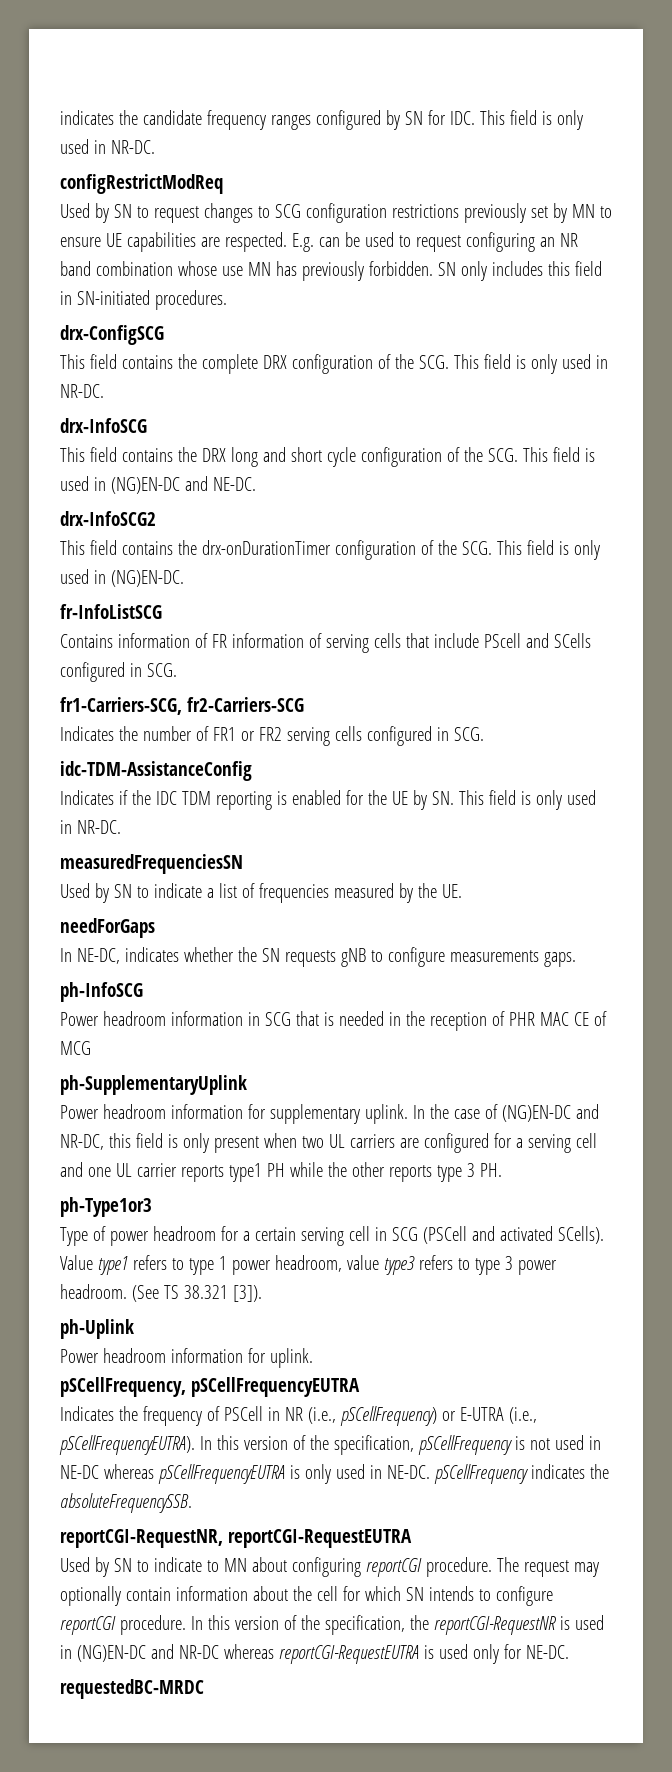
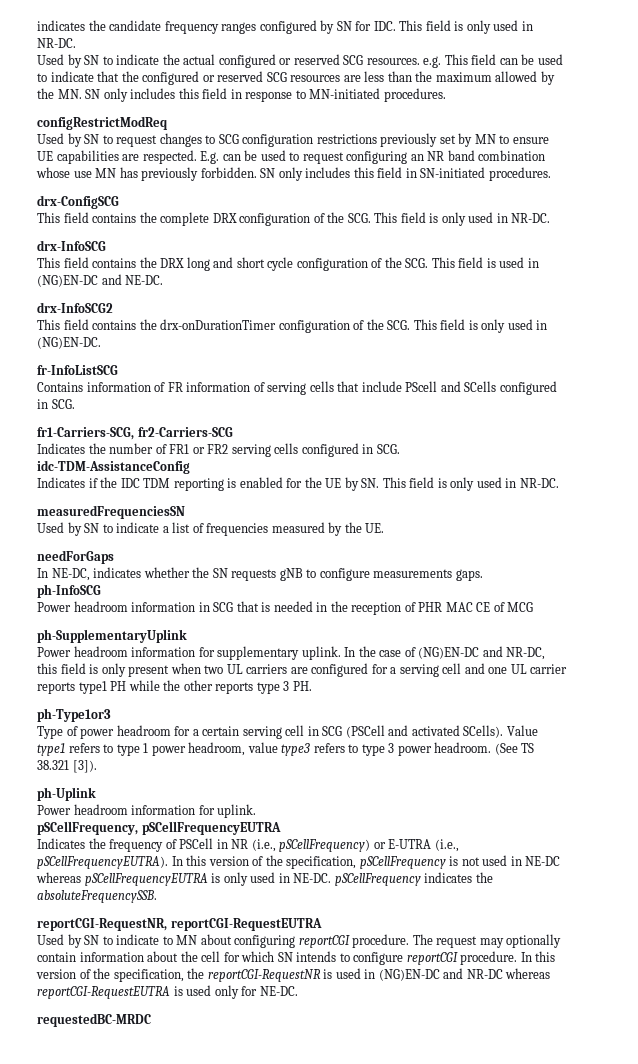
(155, 147) none -> [37,54,563,68] [37,71,555,85] [37,88,446,102] // Used by SN to indicate the actual configured or reserved SCG resources. e.g. This field can be used to indicate that the configured or reserved SCG resources are less than the maximum allowed by the MN. SN only includes this field in response to MN-initiated procedures.

